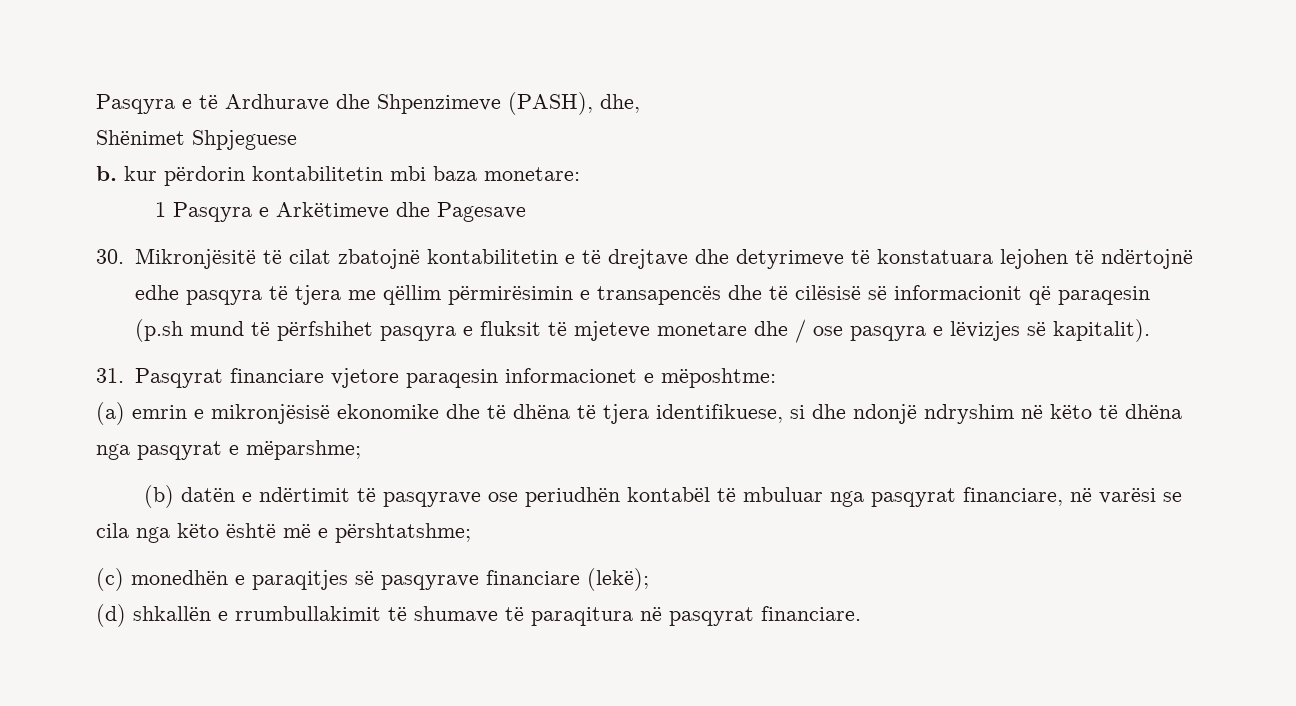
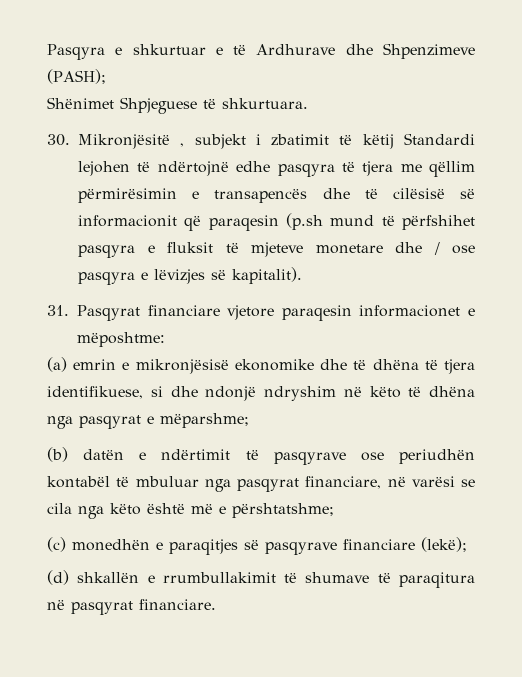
[96,94,192,114] Pasqyra e -> [47,44,223,60] Pasqyra e shkurtuar e
[508,92,640,115] (PASH), dhe, -> [47,69,106,84] (PASH);
[96,166,580,186] [155,202,527,222] [96,248,993,269] // b. kur përdorin kontabilitetin mbi baza monetare: // 1 Pasqyra e Arkëtimeve dhe Pagesave // 30. Mikronjësitë të cilat zbatojnë kontabilitetin e të drejtave dhe detyrimeve të konstatuara -> [203,98,308,109] [47,133,475,149] të shkurtuara. // 30. Mikronjësitë , subjekt i zbatimit të këtij Standardi

